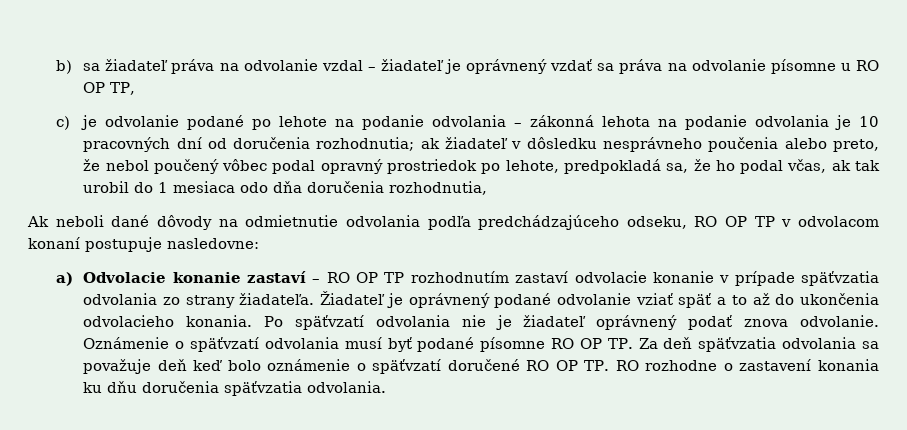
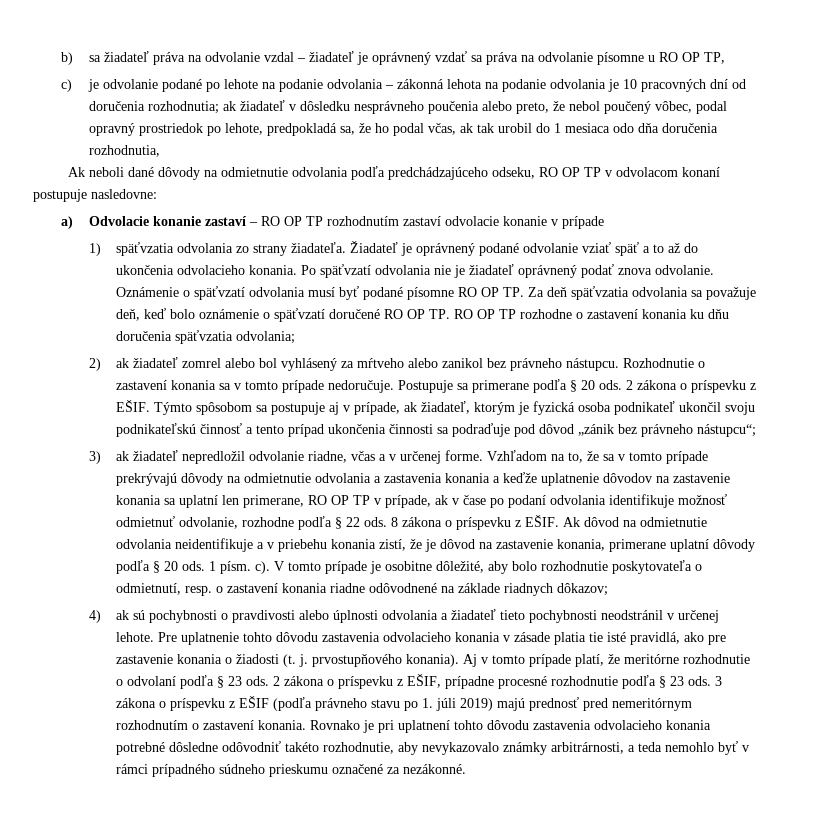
[222,159,268,171] vôbec -> [654,101,692,113] vôbec,
(795, 278) none -> [88,243,101,256] // 1)
[157,359,187,371] deň -> [116,309,141,321] deň,
(639, 365) none -> [477,309,517,319] OP TP
[307,381,387,393] odvolania. -> [236,331,296,344] [88,357,706,371] [116,379,757,393] [116,400,756,415] [116,423,757,437] [88,450,709,464] [116,472,731,486] [116,494,728,508] [116,515,708,530] [116,538,756,552] [116,560,703,574] [116,583,609,596] [88,609,720,623] [116,632,727,645] [116,654,751,667] [116,674,723,689] [116,696,693,711] [116,720,712,733] [116,741,750,755] [116,764,467,777] odvolania; // 2) ak žiadateľ zomrel alebo bol vyhlásený za mŕtveho alebo zanikol bez právneho nástupcu. Rozhodnutie o zastavení konania sa v tomto prípade nedoručuje. Postupuje sa primerane podľa § 20 ods. 2 zákona o príspevku z EŠIF. Týmto spôsobom sa postupuje aj v prípade, ak žiadateľ, ktorým je fyzická osoba podnikateľ ukončil svoju podnikateľskú činnosť a tento prípad ukončenia činnosti sa podraďuje pod dôvod „zánik bez právneho nástupcu“; // 3) ak žiadateľ nepredložil odvolanie riadne, včas a v určenej forme. Vzhľadom na to, že sa v tomto prípade prekrývajú dôvody na odmietnutie odvolania a zastavenia konania a keďže uplatnenie dôvodov na zastavenie konania sa uplatní len primerane, RO OP TP v prípade, ak v čase po podaní odvolania identifikuje možnosť odmietnuť odvolanie, rozhodne podľa § 22 ods. 8 zákona o príspevku z EŠIF. Ak dôvod na odmietnutie odvolania neidentifikuje a v priebehu konania zistí, že je dôvod na zastavenie konania, primerane uplatní dôvody podľa § 20 ods. 1 písm. c). V tomto prípade je osobitne dôležité, aby bolo rozhodnutie poskytovateľa o odmietnutí, resp. o zastavení konania riadne odôvodnené na základe riadnych dôkazov; // 4) ak sú pochybnosti o pravdivosti alebo úplnosti odvolania a žiadateľ tieto pochybnosti neodstránil v určenej lehote. Pre uplatnenie tohto dôvodu zastavenia odvolacieho konania v zásade platia tie isté pravidlá, ako pre zastavenie konania o žiadosti (t. j. prvostupňového konania). Aj v tomto prípade platí, že meritórne rozhodnutie o odvolaní podľa § 23 ods. 2 zákona o príspevku z EŠIF, prípadne procesné rozhodnutie podľa § 23 ods. 3 zákona o príspevku z EŠIF (podľa právneho stavu po 1. júli 2019) majú prednosť pred nemeritórnym rozhodnutím o zastavení konania. Rovnako je pri uplatnení tohto dôvodu zastavenia odvolacieho konania potrebné dôsledne odôvodniť takéto rozhodnutie, aby nevykazovalo známky arbitrárnosti, a teda nemohlo byť v rámci prípadného súdneho prieskumu označené za nezákonné.

